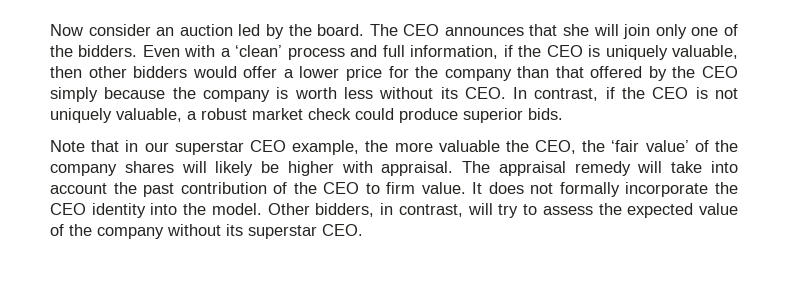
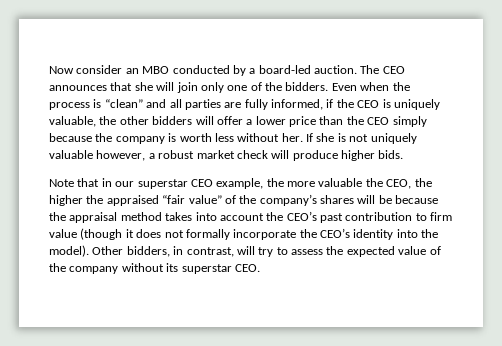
[179,24,365,39] auction led by the board. -> [142,65,357,76] MBO conducted by a board-led auction.
[184,45,499,60] with a ‘clean’ process and full information, -> [360,82,410,91] [49,99,323,110] when the process is “clean” and all parties are fully informed,
[50,66,82,78] then -> [99,116,117,125] the
[192,66,237,78] would -> [195,116,214,125] will
[388,66,667,81] for the company than that offered by -> [319,116,344,125] than
[440,87,689,101] its CEO. In contrast, if the CEO -> [281,133,335,142] her. If she
[116,108,182,122] valuable, -> [49,150,146,161] valuable however,
[355,108,523,123] could produce superior -> [271,150,375,161] will produce higher
[611,140,738,152] [50,164,117,176] ‘fair value’ of the company -> [49,194,317,206] higher the appraised “fair value” of the company’s
[215,161,703,176] likely be higher with appraisal. The appraisal remedy will take -> [378,195,439,204] [49,212,193,223] be because the appraisal method takes
(137, 188) none -> [286,211,317,221] CEO’s
[273,182,483,194] of the CEO to firm value. It -> [415,212,453,221] [49,228,134,240] to firm value (though it
[50,203,86,215] CEO -> [320,228,350,238] CEO’s
[211,203,262,215] model. -> [49,245,89,257] model).

